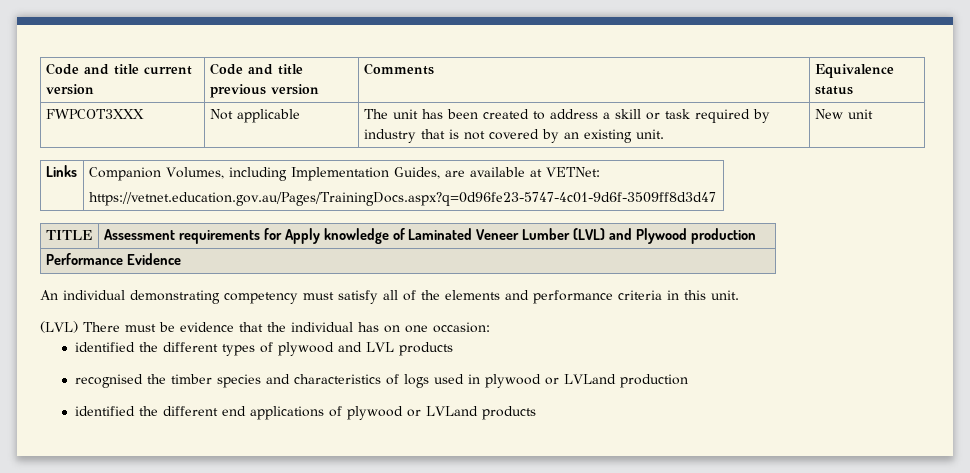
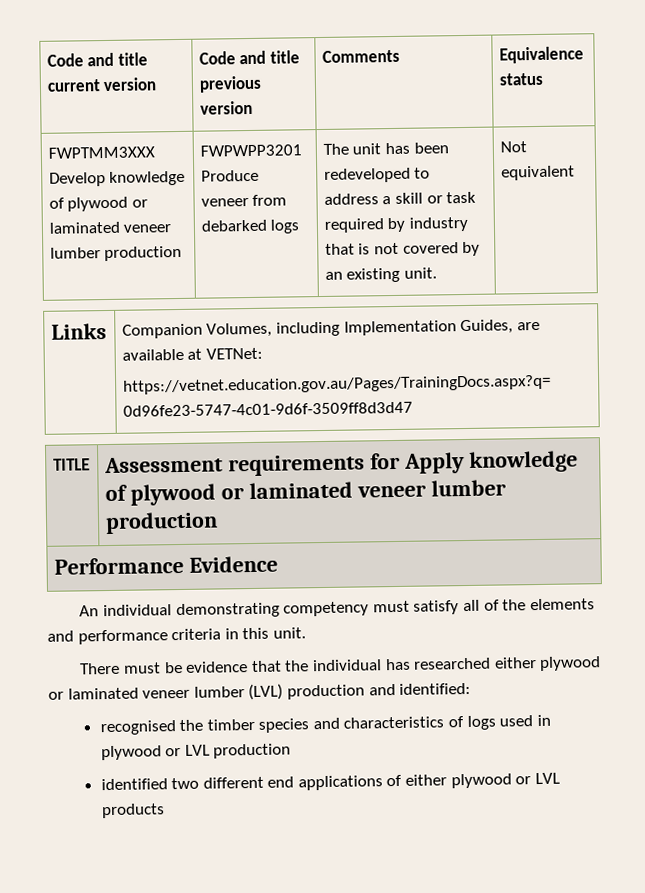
[45,109,144,119] [209,109,300,123] FWPCOT3XXX | Not applicable -> [47,146,155,159] [48,170,186,187] [48,196,148,212] [48,221,172,234] [49,245,183,262] [199,144,302,157] [200,169,259,182] [200,194,288,207] [200,219,301,234] FWPTMM3XXX Develop knowledge of plywood or laminated veneer lumber production | FWPWPP3201 Produce veneer from debarked logs
[482,109,529,119] created -> [323,167,411,183] redeveloped
[814,109,873,119] New unit -> [499,141,527,153] [500,165,575,181] Not equivalent
[408,228,688,244] Laminated Veneer Lumber (LVL) and Plywood -> [129,479,506,506] plywood or laminated veneer lumber
[40,321,78,333] (LVL) -> (306, 633) none
[383,322,490,333] [74,342,453,356] on one occasion: // identified the different types of plywood and LVL products -> [413,656,602,671] [48,682,472,701] researched either plywood or laminated veneer lumber (LVL) production and identified:
[563,374,616,384] LVLand -> [184,744,210,756] LVL
[138,406,158,416] the -> [171,777,200,790] two
[346,406,478,420] plywood or LVLand -> [405,772,560,789] either plywood or LVL

